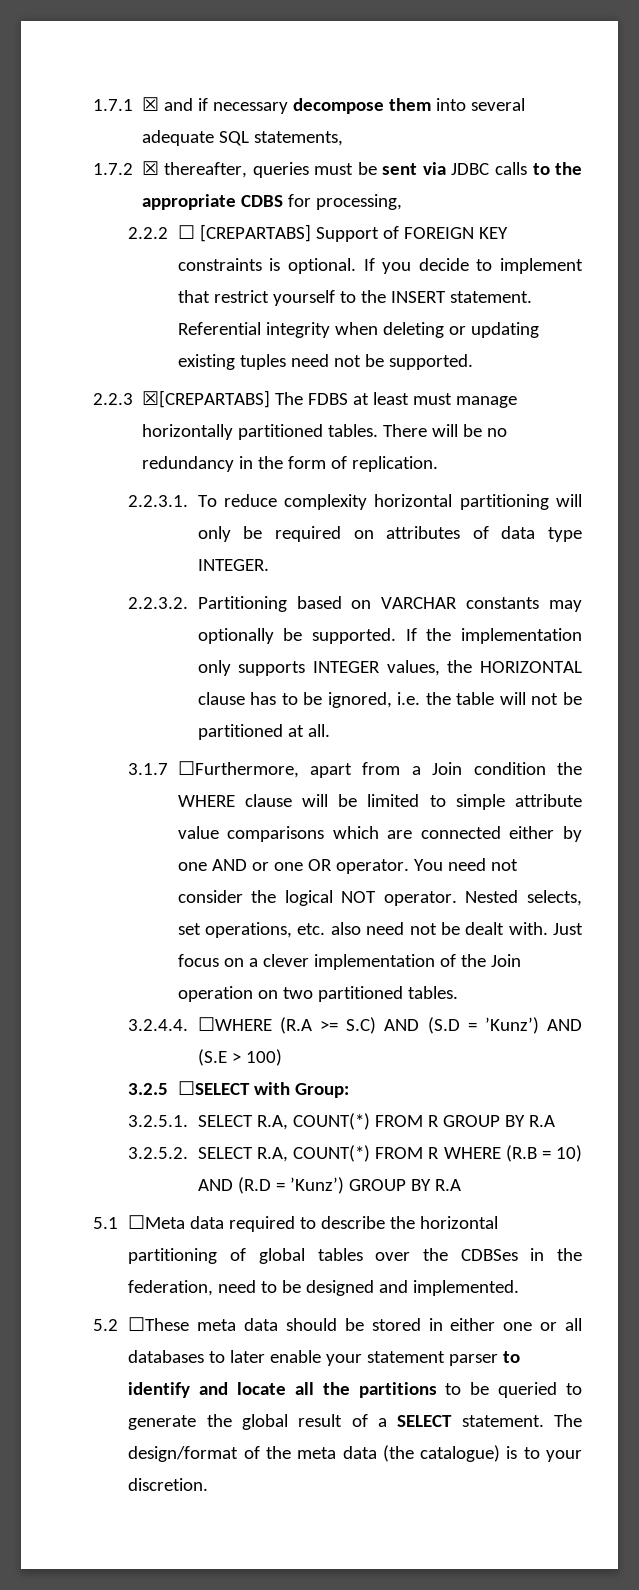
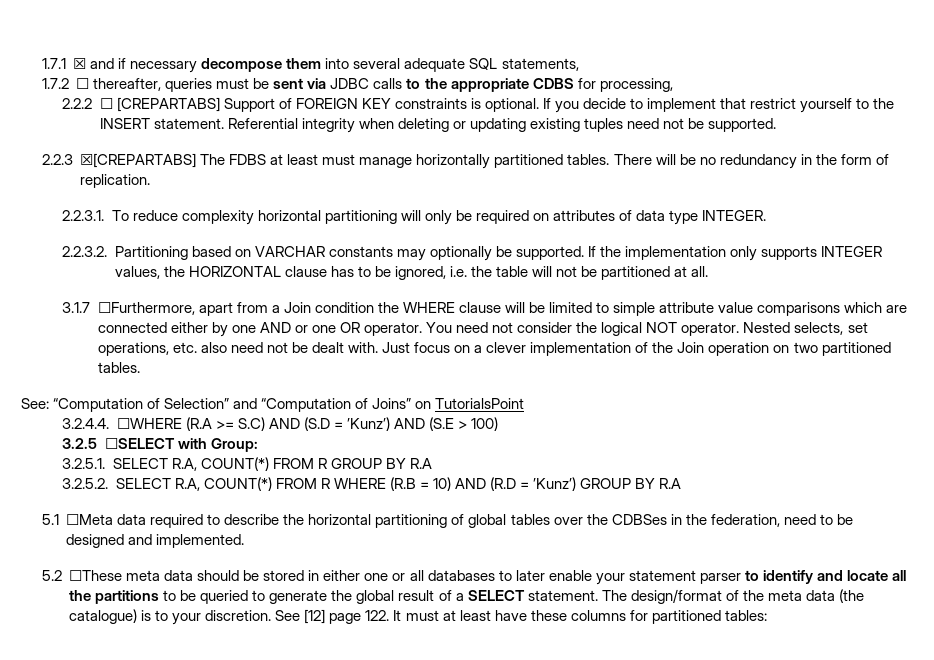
[141,161,159,175] ☒ -> [76,78,90,89] ☐
(458, 992) none -> [21,398,525,412] // See: “Computation of Selection” and “Computation of Joins” on TutorialsPoint
(209, 1484) none -> [275,609,767,624] See [12] page 122. It must at least have these columns for partitioned tables:

